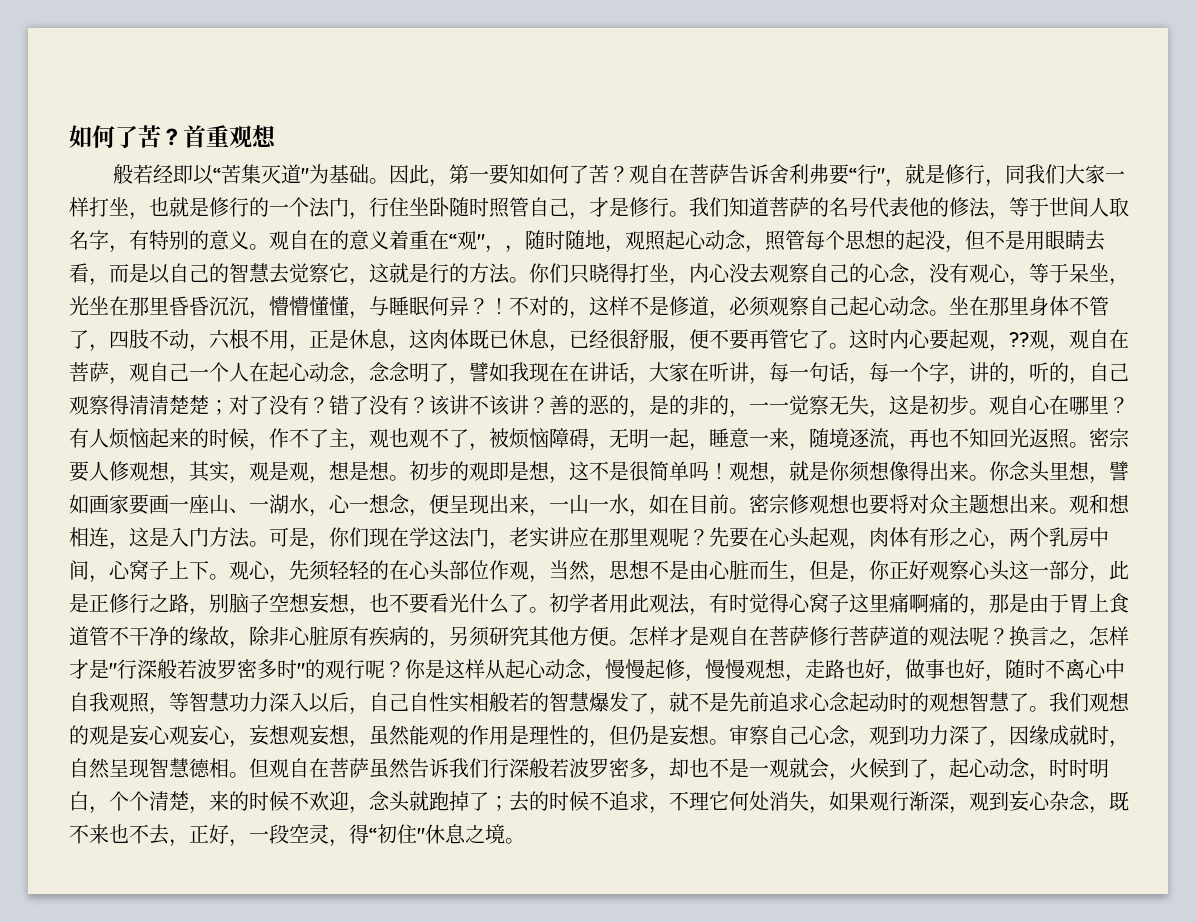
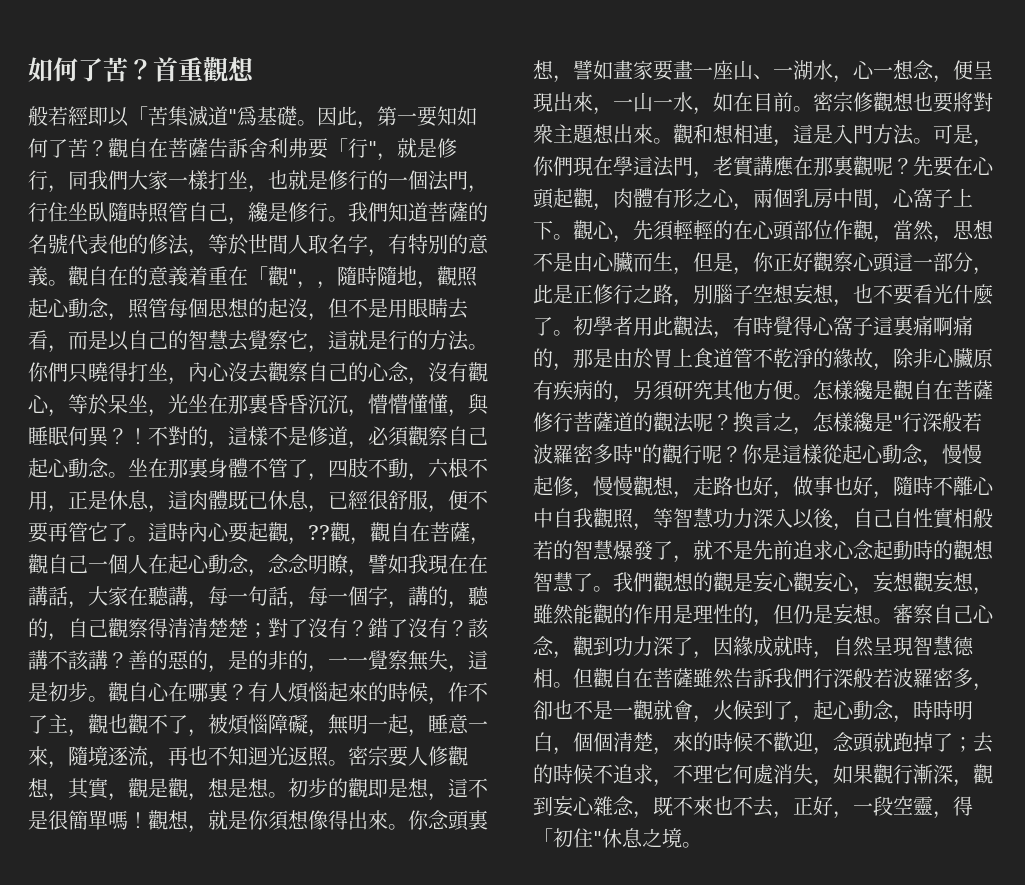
[229,125,252,148] 观 -> [203,57,228,82] 觀
[153,164,370,185] 经即以“苦集灭道"为基础 -> [68,106,297,127] 經即以「苦集滅道"爲基礎
[629,164,770,184] 观自在菩萨告诉 -> [108,138,248,158] 觀自在菩薩告訴
[849,168,858,182] “ -> [328,138,348,156] 「
[1045,164,1126,184] [69,197,89,217] 们大家一样 -> [108,170,208,190] 們大家一樣
[289,197,349,218] 个法门 -> [408,170,468,191] 個法門
[429,197,489,217] 卧随时 -> [88,202,148,222] 臥隨時
[589,197,609,217] 才 -> [248,202,268,222] 纔
[709,197,869,217] 们知道菩萨的名号 -> [368,202,488,222] [28,234,68,254] 們知道菩薩的名號
[1029,197,1089,217] 于世间 -> [228,234,288,255] 於世間
[169,230,725,253] 别的意义。观自在的意义着重在“观"，，随时随地，观照起心动 -> [428,234,489,254] [28,266,478,289] [28,298,88,318] 別的意義。觀自在的意義着重在「觀"，，隨時隨地，觀照起心動
[825,230,845,250] 个 -> [188,298,208,318] 個
[925,230,945,250] 没 -> [288,298,308,318] 沒
[289,263,389,286] 觉察它，这 -> [248,330,348,353] 覺察它，這
[549,263,609,284] 们只晓 -> [48,362,108,383] 們只曉
[689,263,789,284] 内心没去观 -> [188,362,288,383] 內心沒去觀
[929,263,1069,286] 没有观心，等于 -> [428,362,488,382] [28,394,108,417] 沒有觀心，等於
[149,297,169,315] 里 -> [248,394,268,414] 裏
[369,296,629,319] 与睡眠何异？！不对的，这样 -> [468,393,489,415] [28,426,268,449] 與睡眠何異？！不對的，這樣
[749,296,789,317] 须观 -> [388,426,428,447] 須觀
[889,296,909,316] 动 -> [68,458,88,478] 動
[1009,296,1069,316] 里身体 -> [188,458,248,478] 裏身體
[169,329,189,349] 动 -> [388,458,408,478] 動
[409,329,469,349] 这肉体 -> [168,490,228,510] 這肉體
[589,329,609,348] 经 -> [348,490,368,510] 經
[849,329,1129,352] [69,362,229,385] 这时内心要起观，??观，观自在菩萨，观自己一个 -> [148,522,490,545] [28,554,128,574] 這時內心要起觀，??觀，觀自在菩薩，觀自己一個
[309,362,329,382] 动 -> [208,554,228,574] 動
[429,363,449,382] 了 -> [328,554,348,574] 瞭
[529,362,629,382] 现在在讲话 -> [428,554,488,574] [28,586,68,606] 現在在講話
[709,362,749,382] 听讲 -> [148,586,188,606] 聽講
[829,362,1049,385] 话，每一个字，讲的，听 -> [268,586,489,609] 話，每一個字，講的，聽
[69,396,89,415] 观 -> [108,618,128,638] 觀
[229,395,610,416] 对了没有？错了没有？该讲不该讲？善的恶 -> [268,618,489,639] [28,650,189,671] 對了沒有？錯了沒有？該講不該講？善的惡
[789,395,909,418] 觉察无失，这 -> [368,650,488,673] 覺察無失，這
[989,396,1009,415] 观 -> [108,682,128,702] 觀
[1089,396,1129,414] [69,428,229,449] 里？有人烦恼起来的时 -> [208,682,408,703] 裏？有人煩惱起來的時
[369,428,429,448] 观也观 -> [88,714,148,734] 觀也觀
[509,428,629,451] 烦恼障碍，无 -> [228,714,349,737] 煩惱障礙，無
[769,428,829,451] 来，随 -> [28,746,88,769] 來，隨
[989,429,1009,448] 回 -> [248,746,268,766] 迴
[129,461,309,484] 观想，其实，观是观 -> [448,746,468,766] [28,778,188,801] 觀想，其實，觀是觀
[469,462,489,481] 观 -> [348,778,368,798] 觀
[569,461,749,481] 这不是很简单吗！观 -> [448,778,488,798] [28,810,168,830] 這不是很簡單嗎！觀
[849,461,870,482] 须 -> [268,810,288,831] 須
[949,461,1129,484] [69,494,169,515] 来。你念头里想，譬如画家要画 -> [368,810,488,831] [533,60,693,83] 來。你念頭裏想，譬如畫家要畫
[469,494,529,514] 现出来 -> [533,92,593,112] 現出來
[809,494,1130,515] [69,527,1109,550] [69,560,569,583] 观想也要将对众主题想出来。观和想相连，这是入门方法。可是，你们现在学这法门，老实讲应在那里观呢？先要在心头起观，肉体有形之心，两个乳房中间，心窝子上下。观心，先须轻轻的在心头部位作观，当 -> [873,92,993,113] [533,124,993,147] [533,156,995,179] [533,188,973,211] [533,220,913,243] 觀想也要將對衆主題想出來。觀和想相連，這是入門方法。可是，你們現在學這法門，老實講應在那裏觀呢？先要在心頭起觀，肉體有形之心，兩個乳房中間，心窩子上下。觀心，先須輕輕的在心頭部位作觀，當
[729,560,749,580] 脏 -> [613,252,633,273] 臟
[929,560,1029,581] 观察心头这 -> [813,252,913,273] 觀察心頭這
[209,593,249,613] 别脑 -> [693,284,733,304] 別腦
[489,593,889,616] 么了。初学者用此观法，有时觉得心窝子这里 -> [973,284,993,305] [533,316,913,339] 麼了。初學者用此觀法，有時覺得心窩子這裏
[1049,593,1069,613] 于 -> [633,348,653,369] 於
[129,626,209,646] 干净的缘 -> [773,348,853,368] 乾淨的緣
[309,626,329,646] 脏 -> [953,348,973,369] 臟
[469,626,490,647] 须 -> [653,380,673,401] 須
[649,626,1029,647] 样才是观自在菩萨修行菩萨道的观法呢？换 -> [833,380,993,400] [533,412,753,433] 樣纔是觀自在菩薩修行菩薩道的觀法呢？換
[1109,626,1129,646] [69,659,89,679] 样才 -> [833,412,873,432] 樣纔
[217,659,565,679] 罗密多时"的观行呢？你是这样从起心动 -> [553,444,902,464] 羅密多時"的觀行呢？你是這樣從起心動
[745,660,765,679] 观 -> [633,476,653,496] 觀
[1005,659,1085,679] 随时不离 -> [893,476,973,496] 隨時不離
[109,693,129,712] 观 -> [593,508,613,528] 觀
[329,692,349,712] 后 -> [813,508,834,528] 後
[449,692,469,713] 实 -> [933,508,954,529] 實
[609,692,629,712] 发 -> [633,540,653,560] 發
[869,692,949,712] 动时的观 -> [893,540,973,560] 動時的觀
[1069,692,1130,712] [69,725,449,748] 们观想的观是妄心观妄心，妄想观妄想，虽然能观 -> [633,572,993,595] [533,604,613,625] 們觀想的觀是妄心觀妄心，妄想觀妄想，雖然能觀
[729,725,749,745] 审 -> [893,604,913,624] 審
[869,726,889,745] 观 -> [573,636,593,656] 觀
[1029,725,1109,746] 缘成就时 -> [733,636,813,657] 緣成就時
[129,759,149,778] 现 -> [893,637,913,656] 現
[269,758,689,781] 观自在菩萨虽然告诉我们行深般若波罗密多，却 -> [593,668,993,691] [533,700,553,720] 觀自在菩薩雖然告訴我們行深般若波羅密多，卻
[769,758,829,779] 观就会 -> [633,700,693,720] 觀就會
[989,758,1109,781] [69,791,410,814] 动念，时时明白，个个清楚，来的时候不欢迎，念头 -> [853,700,973,723] [533,732,874,755] 動念，時時明白，個個清楚，來的時候不歡迎，念頭
[549,791,569,811] 时 -> [553,764,573,784] 時
[749,791,769,811] 处 -> [753,764,773,784] 處
[869,791,1069,814] 观行渐深，观到妄心杂 -> [873,764,993,787] [533,796,613,817] 觀行漸深，觀到妄心雜
[89,824,109,844] 来 -> [693,796,713,816] 來
[309,824,377,847] 灵，得“ -> [913,796,973,819] [533,828,553,846] 靈，得「

